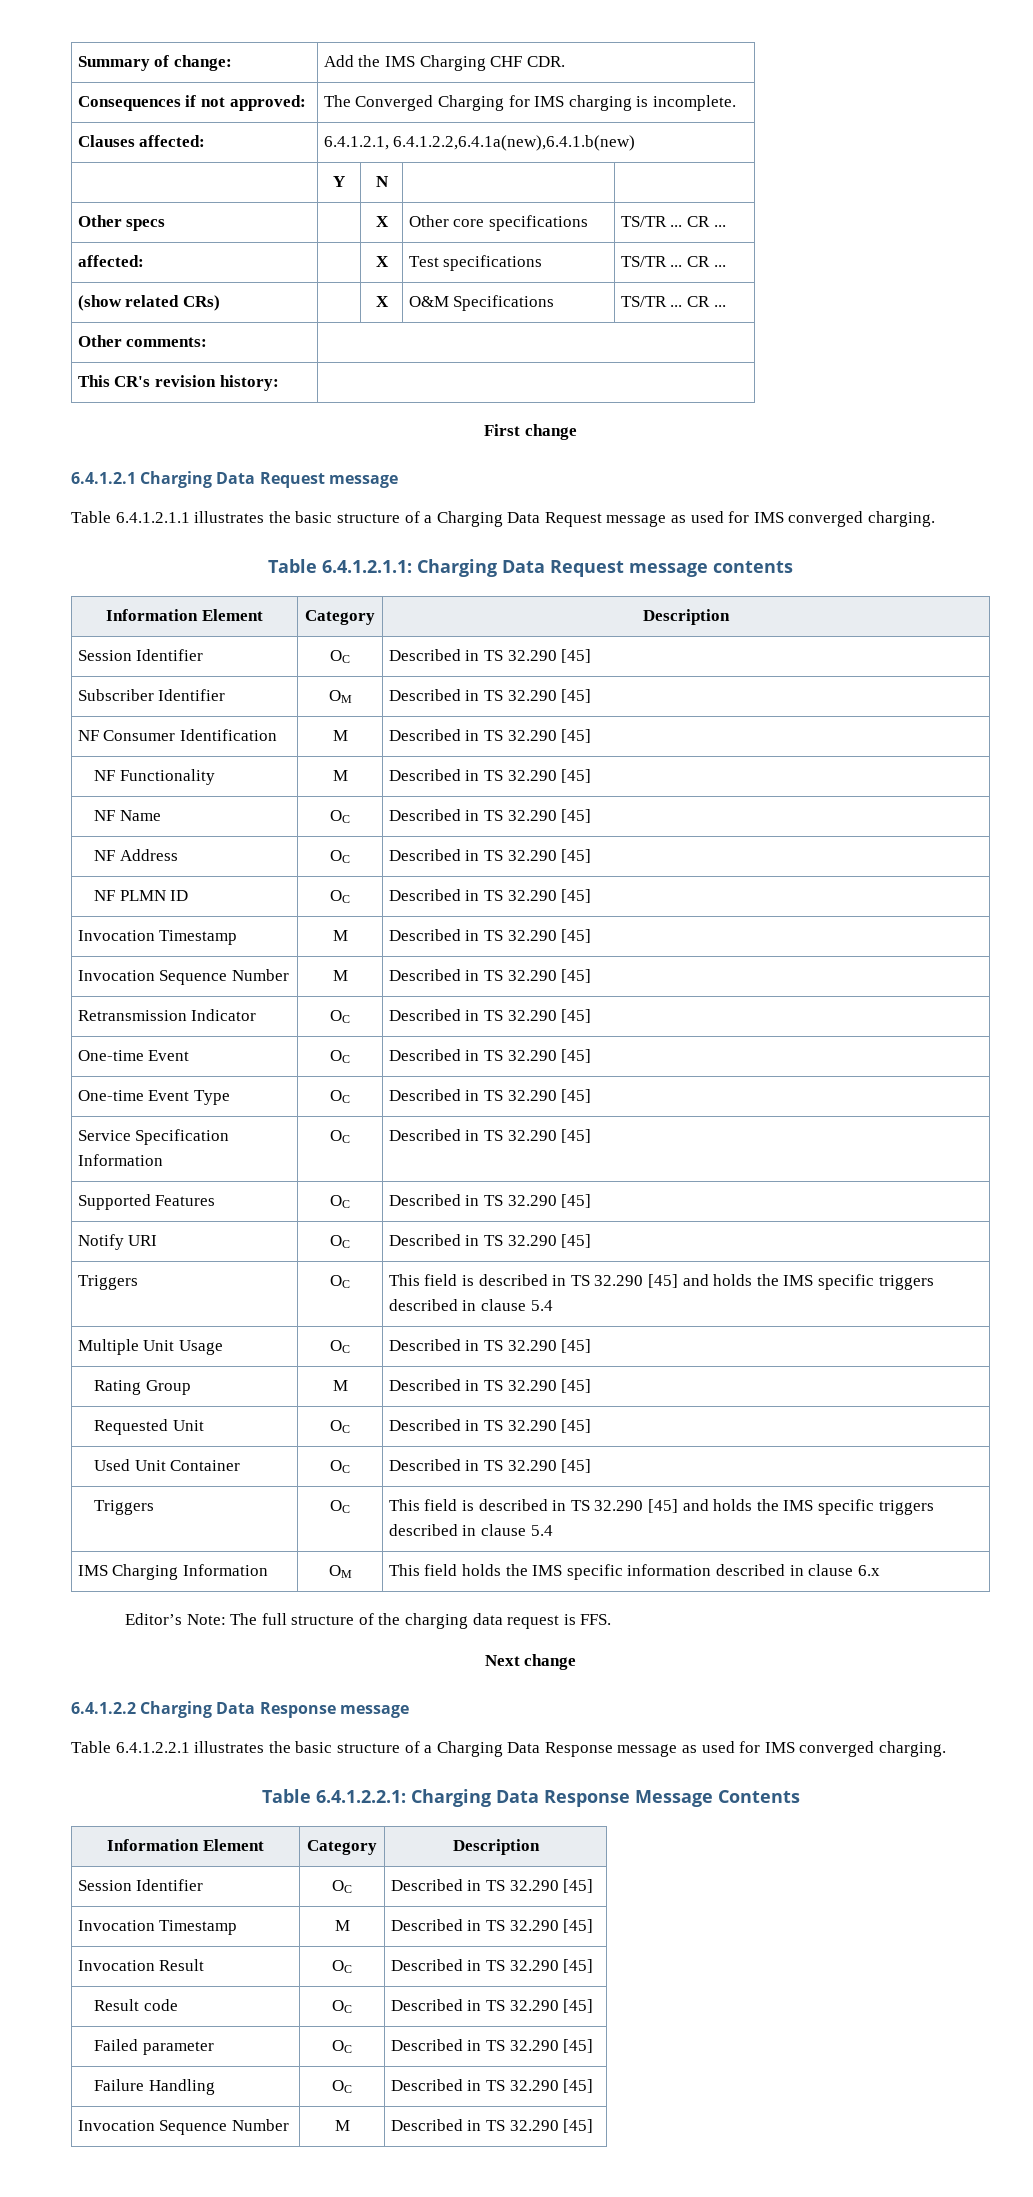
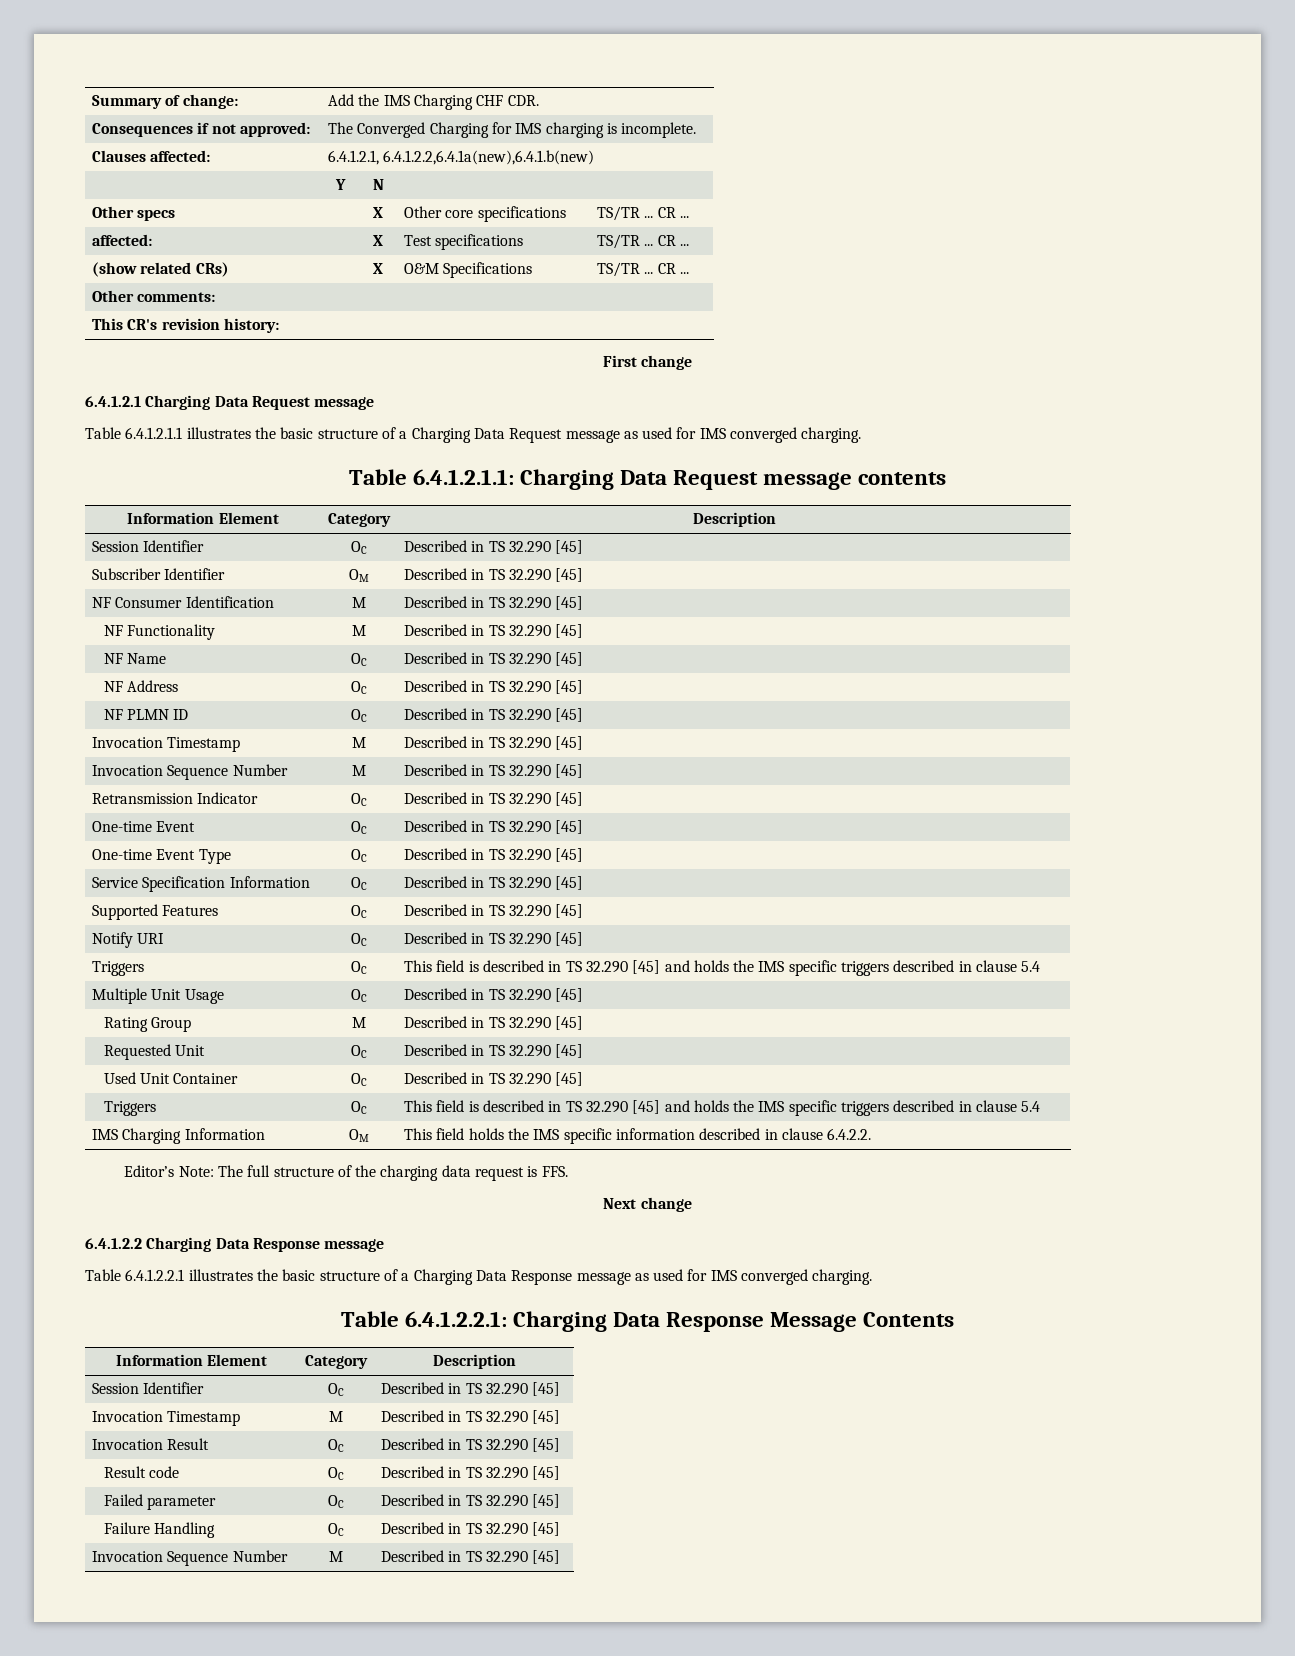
[857,1565,880,1576] 6.x -> [827,1128,872,1140] 6.4.2.2.

